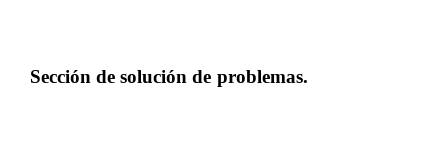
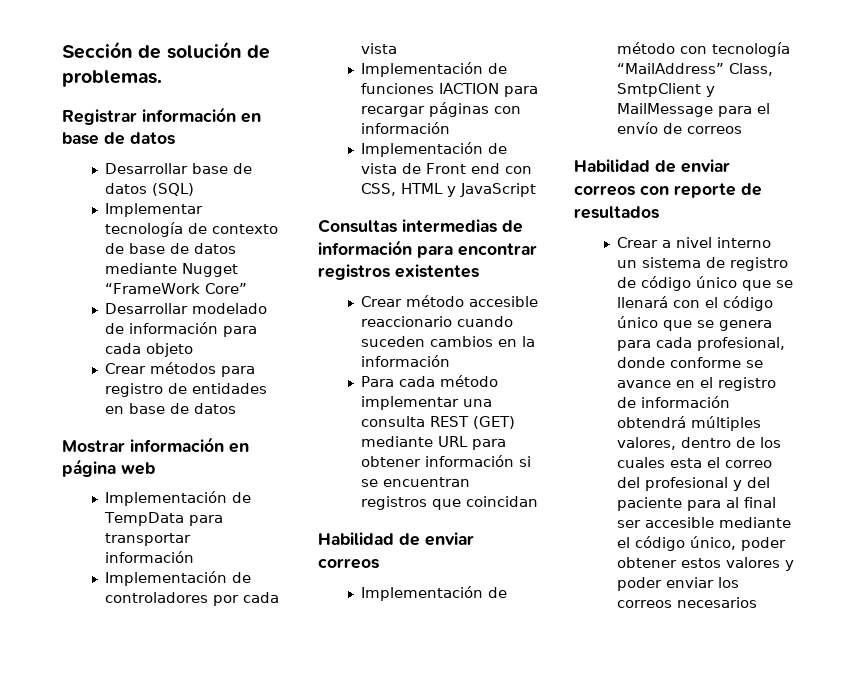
(308, 78) none -> [62,107,261,125] [62,132,175,145] [104,163,252,174] [104,183,194,196] [104,203,203,217] [104,222,278,237] [104,243,236,254] [104,263,238,277] [104,283,247,294] [104,303,267,314] [104,322,257,337] [104,343,193,357] [104,362,255,377] [104,383,267,397] [104,403,236,414] [62,437,249,453] [62,459,155,477] [104,491,251,506] [103,512,223,526] [104,533,191,546] [104,551,194,563] [104,571,251,586] [104,592,279,606] [360,43,397,54] [360,62,507,77] [360,83,538,97] [360,102,521,117] [360,122,450,134] [360,142,507,157] [360,163,532,174] [360,183,536,197] [318,219,523,233] [318,240,537,258] [318,264,479,280] [360,295,538,307] [360,316,513,327] [360,336,535,347] [360,355,450,367] [360,375,498,387] [360,396,492,410] [360,416,515,429] [360,436,506,450] [360,455,531,467] [360,477,470,487] [360,496,538,510] [318,532,474,546] [318,558,379,569] [360,586,507,601] [616,42,790,57] [616,63,773,76] [616,83,715,97] [616,103,770,117] [616,122,742,134] [574,159,730,173] [574,183,762,198] [574,206,659,219] [616,237,771,248] [616,257,788,271] [616,276,793,291] [616,296,773,311] [616,316,772,331] [616,337,785,351] [616,357,763,368] [616,377,776,391] [616,396,730,408] [616,416,761,431] [616,437,781,450] [616,457,772,468] [616,477,770,491] [616,497,776,511] [616,517,791,528] [616,536,786,551] [616,557,794,571] [616,577,739,591] [616,597,757,608] // Registrar información en base de datos // Desarrollar base de datos (SQL) // Implementar tecnología de contexto de base de datos mediante Nugget “FrameWork Core” // Desarrollar modelado de información para cada objeto // Crear métodos para registro de entidades en base de datos // Mostrar información en página web // Implementación de TempData para transportar información // Implementación de controladores por cada vista // Implementación de funciones IACTION para recargar páginas con información // Implementación de vista de Front end con CSS, HTML y JavaScript // Consultas intermedias de información para encontrar registros existentes // Crear método accesible reaccionario cuando suceden cambios en la información // Para cada método implementar una consulta REST (GET) mediante URL para obtener información si se encuentran registros que coincidan // Habilidad de enviar correos // Implementación de método con tecnología “MailAddress” Class, SmtpClient y MailMessage para el envío de correos // Habilidad de enviar correos con reporte de resultados // Crear a nivel interno un sistema de registro de código único que se llenará con el código único que se genera para cada profesional, donde conforme se avance en el registro de información obtendrá múltiples valores, dentro de los cuales esta el correo del profesional y del paciente para al final ser accesible mediante el código único, poder obtener estos valores y poder enviar los correos necesarios

